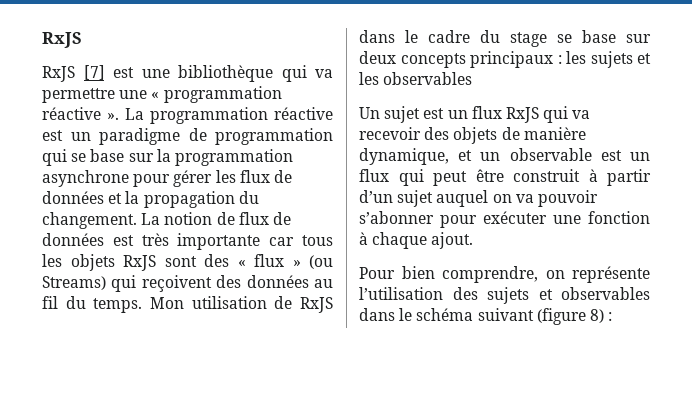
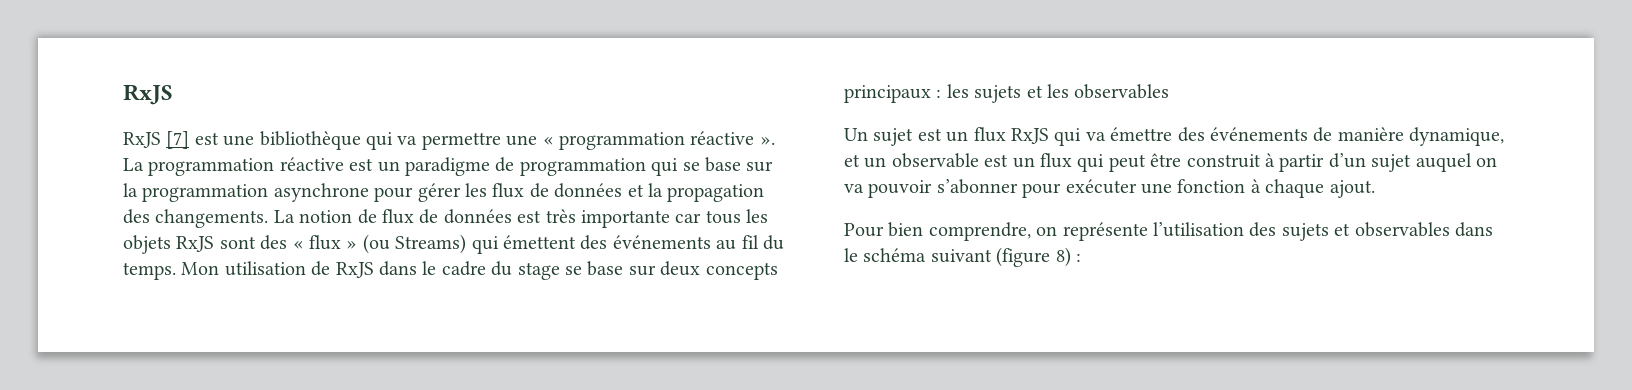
[238,191,259,204] [42,212,137,229] du changement. -> [123,209,269,228] des changements.
[141,275,309,292] reçoivent des données -> [503,235,711,250] émettent des événements
[359,127,498,144] recevoir des objets -> [1110,127,1308,142] émettre des événements

